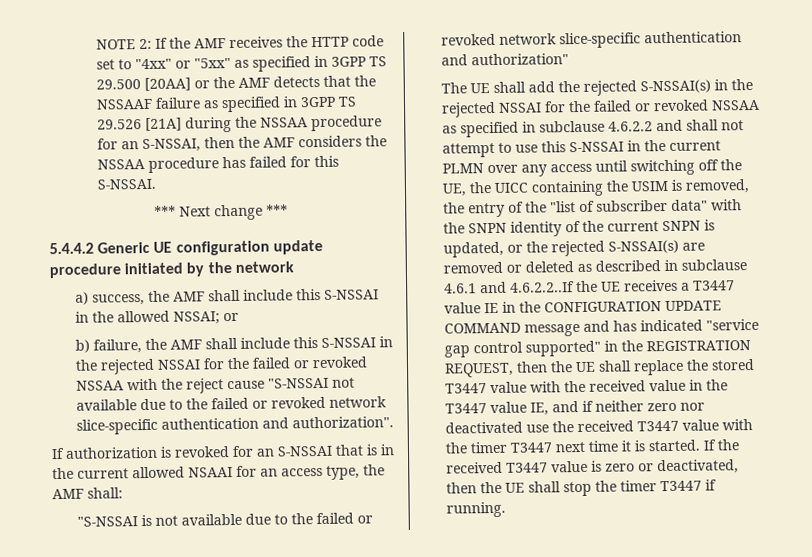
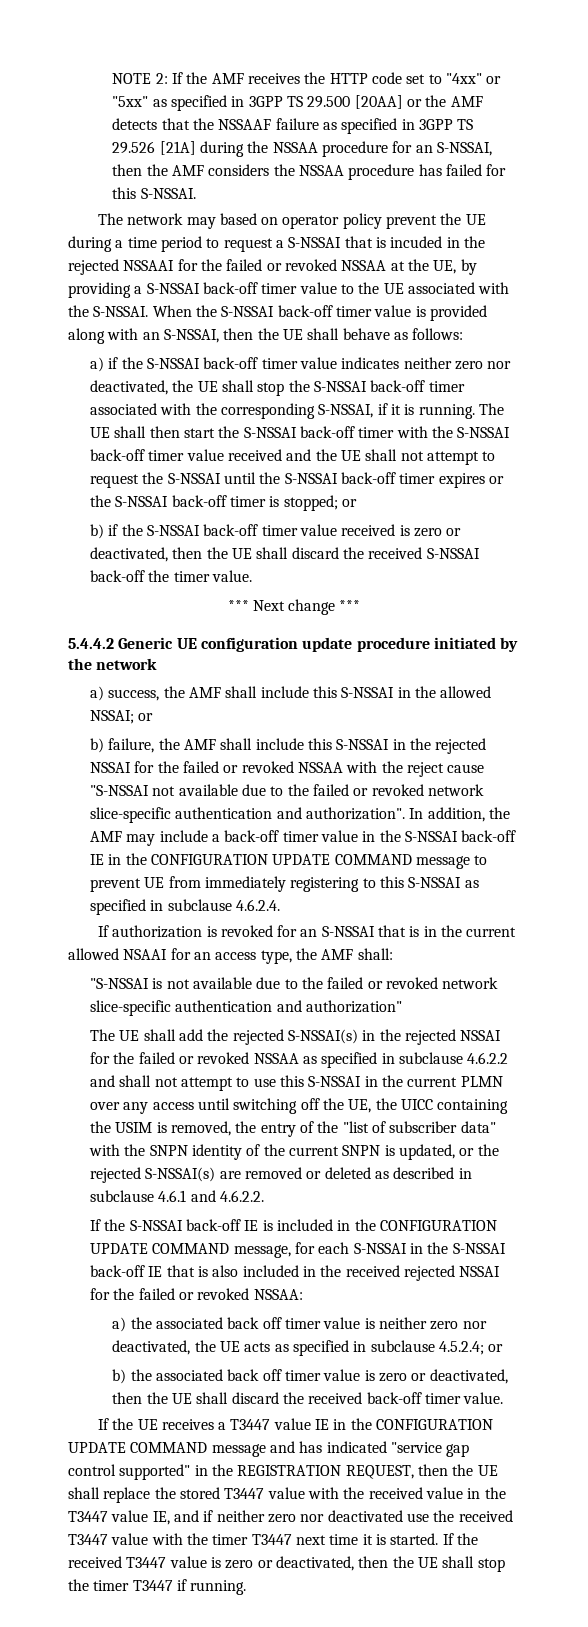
(156, 184) none -> [97,213,486,229] [68,236,485,252] [68,259,477,275] [68,282,510,298] [68,305,487,321] [68,328,464,344] [90,357,512,372] [90,380,465,396] [90,403,505,419] [90,426,511,438] [90,449,496,465] [90,472,505,488] [90,495,358,511] [90,524,462,539] [90,547,480,562] [90,570,253,582] // The network may based on operator policy prevent the UE during a time period to request a S-NSSAI that is incuded in the rejected NSSAAI for the failed or revoked NSSAA at the UE, by providing a S-NSSAI back-off timer value to the UE associated with the S-NSSAI. When the S-NSSAI back-off timer value is provided along with an S-NSSAI, then the UE shall behave as follows: // a) if the S-NSSAI back-off timer value indicates neither zero nor deactivated, the UE shall stop the S-NSSAI back-off timer associated with the corresponding S-NSSAI, if it is running. The UE shall then start the S-NSSAI back-off timer with the S-NSSAI back-off timer value received and the UE shall not attempt to request the S-NSSAI until the S-NSSAI back-off timer expires or the S-NSSAI back-off timer is stopped; or // b) if the S-NSSAI back-off timer value received is zero or deactivated, then the UE shall discard the received S-NSSAI back-off the timer value.
(394, 422) none -> [409,807,511,822] [90,830,517,846] [90,853,488,869] [90,876,479,892] [90,899,281,915] In addition, the AMF may include a back-off timer value in the S-NSSAI back-off IE in the CONFIGURATION UPDATE COMMAND message to prevent UE from immediately registering to this S-NSSAI as specified in subclause 4.6.2.4.
[509,281,575,293] 4.6.2.2..If -> [220,1190,265,1202] [90,1219,498,1231] [90,1242,506,1258] [90,1265,501,1281] [90,1288,303,1300] [112,1317,487,1332] [112,1340,504,1356] [112,1369,508,1384] [112,1392,504,1404] [97,1418,109,1430] 4.6.2.2. // If the S-NSSAI back-off IE is included in the CONFIGURATION UPDATE COMMAND message, for each S-NSSAI in the S-NSSAI back-off IE that is also included in the received rejected NSSAI for the failed or revoked NSSAA: // a) the associated back off timer value is neither zero nor deactivated, the UE acts as specified in subclause 4.5.2.4; or // b) the associated back off timer value is zero or deactivated, then the UE shall discard the received back-off timer value. // If

